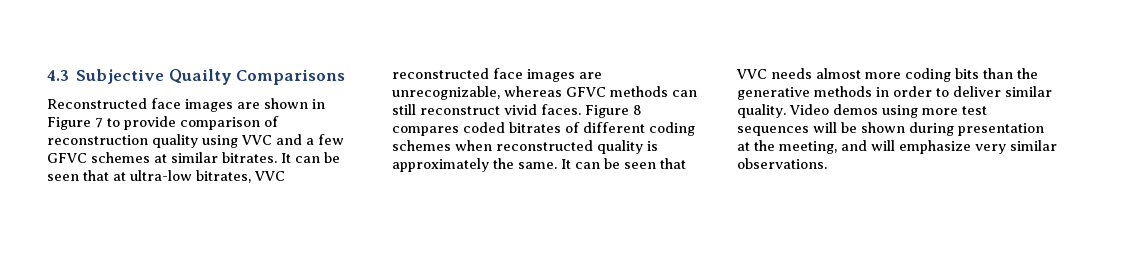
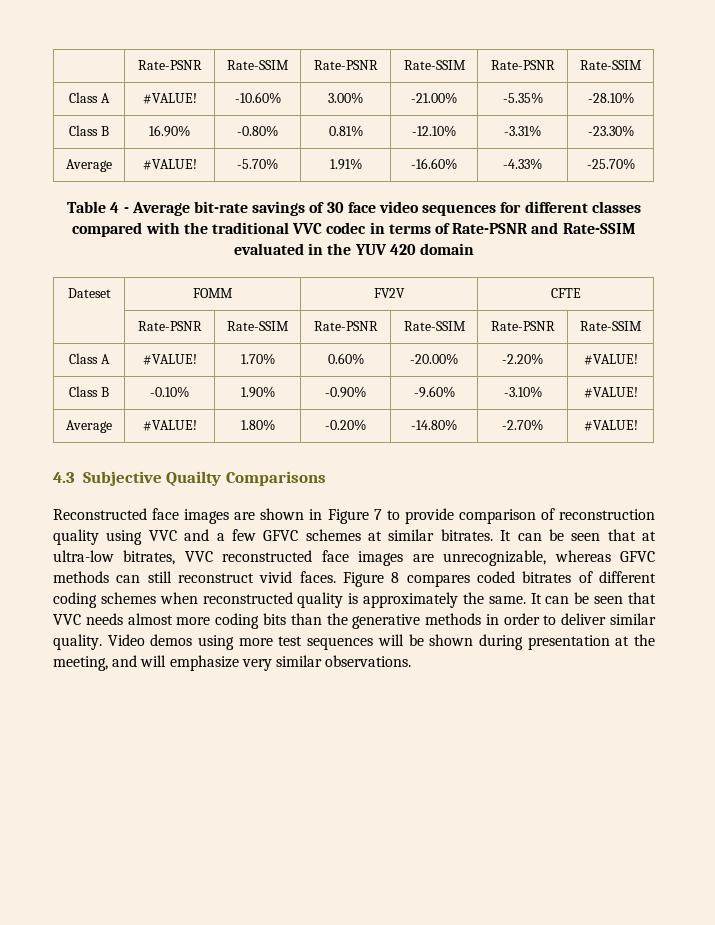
(47, 75) none -> [137,60,202,70] [227,60,289,70] [313,60,378,70] [403,60,466,70] [490,60,555,70] [580,60,642,70] [69,92,110,103] [142,93,197,104] [234,92,281,104] [328,92,363,104] [411,92,457,104] [502,92,543,104] [587,92,634,104] [69,125,109,136] [149,125,190,137] [237,125,278,137] [328,125,363,137] [412,125,456,137] [504,125,541,137] [587,125,634,137] [66,159,112,172] [142,159,197,170] [237,158,278,170] [329,158,362,170] [411,158,457,170] [503,158,542,170] [586,158,635,170] [67,201,641,216] [72,222,636,237] [234,243,474,255] [67,288,111,298] [193,288,233,298] [373,288,405,298] [550,288,581,298] [137,321,202,331] [227,321,289,331] [313,321,378,331] [403,321,466,331] [490,321,555,331] [580,321,642,331] [69,353,110,364] [142,354,197,365] [240,353,275,365] [327,353,364,365] [410,353,458,365] [502,353,543,365] [583,354,638,365] [69,386,109,397] [150,386,189,398] [240,386,275,398] [325,386,366,398] [413,386,455,398] [503,386,542,398] [583,387,638,398] [66,420,112,433] [142,420,197,431] [240,419,275,431] [325,419,366,431] [411,419,457,431] [502,419,543,431] [583,420,638,431] | Rate-PSNR | Rate-SSIM | Rate-PSNR | Rate-SSIM | Rate-PSNR | Rate-SSIM // Class A | #VALUE! | -10.60% | 3.00% | -21.00% | -5.35% | -28.10% // Class B | 16.90% | -0.80% | 0.81% | -12.10% | -3.31% | -23.30% // Average | #VALUE! | -5.70% | 1.91% | -16.60% | -4.33% | -25.70% // Table 4 - Average bit-rate savings of 30 face video sequences for different classes compared with the traditional VVC codec in terms of Rate-PSNR and Rate-SSIM evaluated in the YUV 420 domain // Dateset | FOMM | FV2V | CFTE // | Rate-PSNR | Rate-SSIM | Rate-PSNR | Rate-SSIM | Rate-PSNR | Rate-SSIM // Class A | #VALUE! | 1.70% | 0.60% | -20.00% | -2.20% | #VALUE! // Class B | -0.10% | 1.90% | -0.90% | -9.60% | -3.10% | #VALUE! // Average | #VALUE! | 1.80% | -0.20% | -14.80% | -2.70% | #VALUE! //

